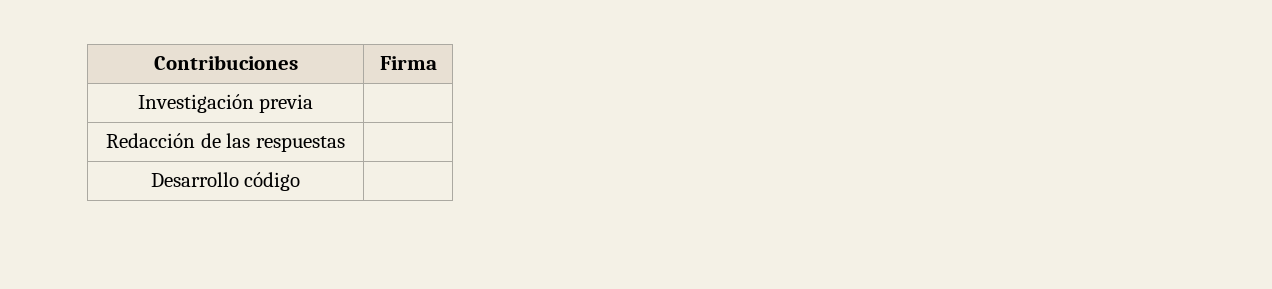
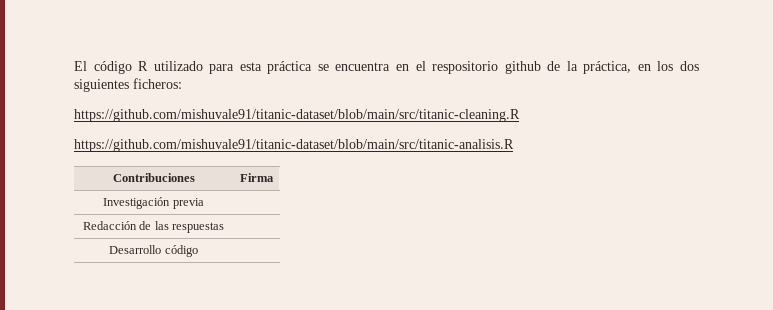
(153, 62) none -> [74,61,699,74] [74,78,182,92] [74,109,520,122] [74,139,514,152] El código R utilizado para esta práctica se encuentra en el respositorio github de la práctica, en los dos siguientes ficheros: // https://github.com/mishuvale91/titanic-dataset/blob/main/src/titanic-cleaning.R // https://github.com/mishuvale91/titanic-dataset/blob/main/src/titanic-analisis.R //

